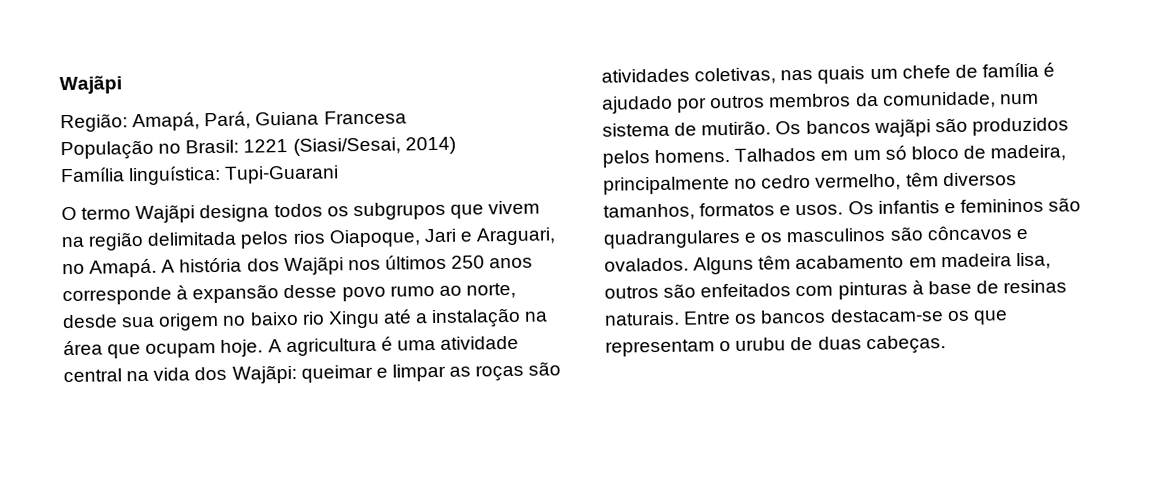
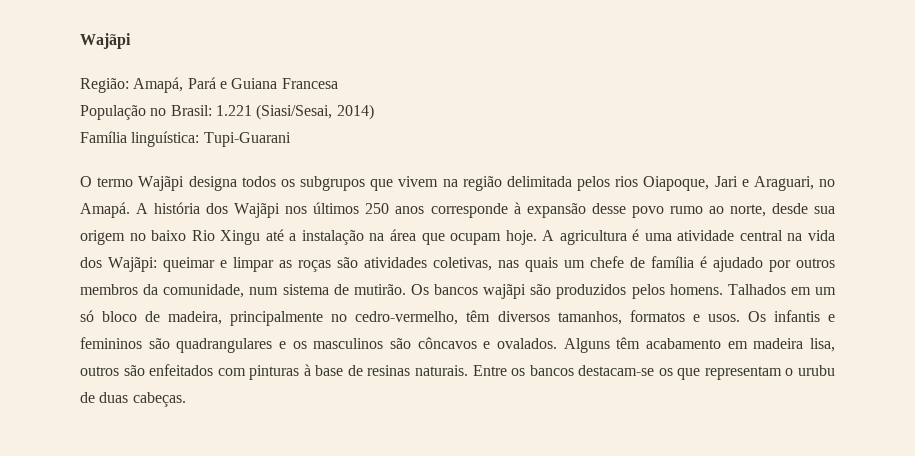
[204,111,252,130] Pará, -> [187,77,227,89] Pará e
[243,138,289,153] 1221 -> [215,105,252,116] 1.221
[301,311,325,325] rio -> [191,230,215,241] Rio
[761,173,902,191] cedro vermelho, -> [355,311,459,325] cedro-vermelho,

